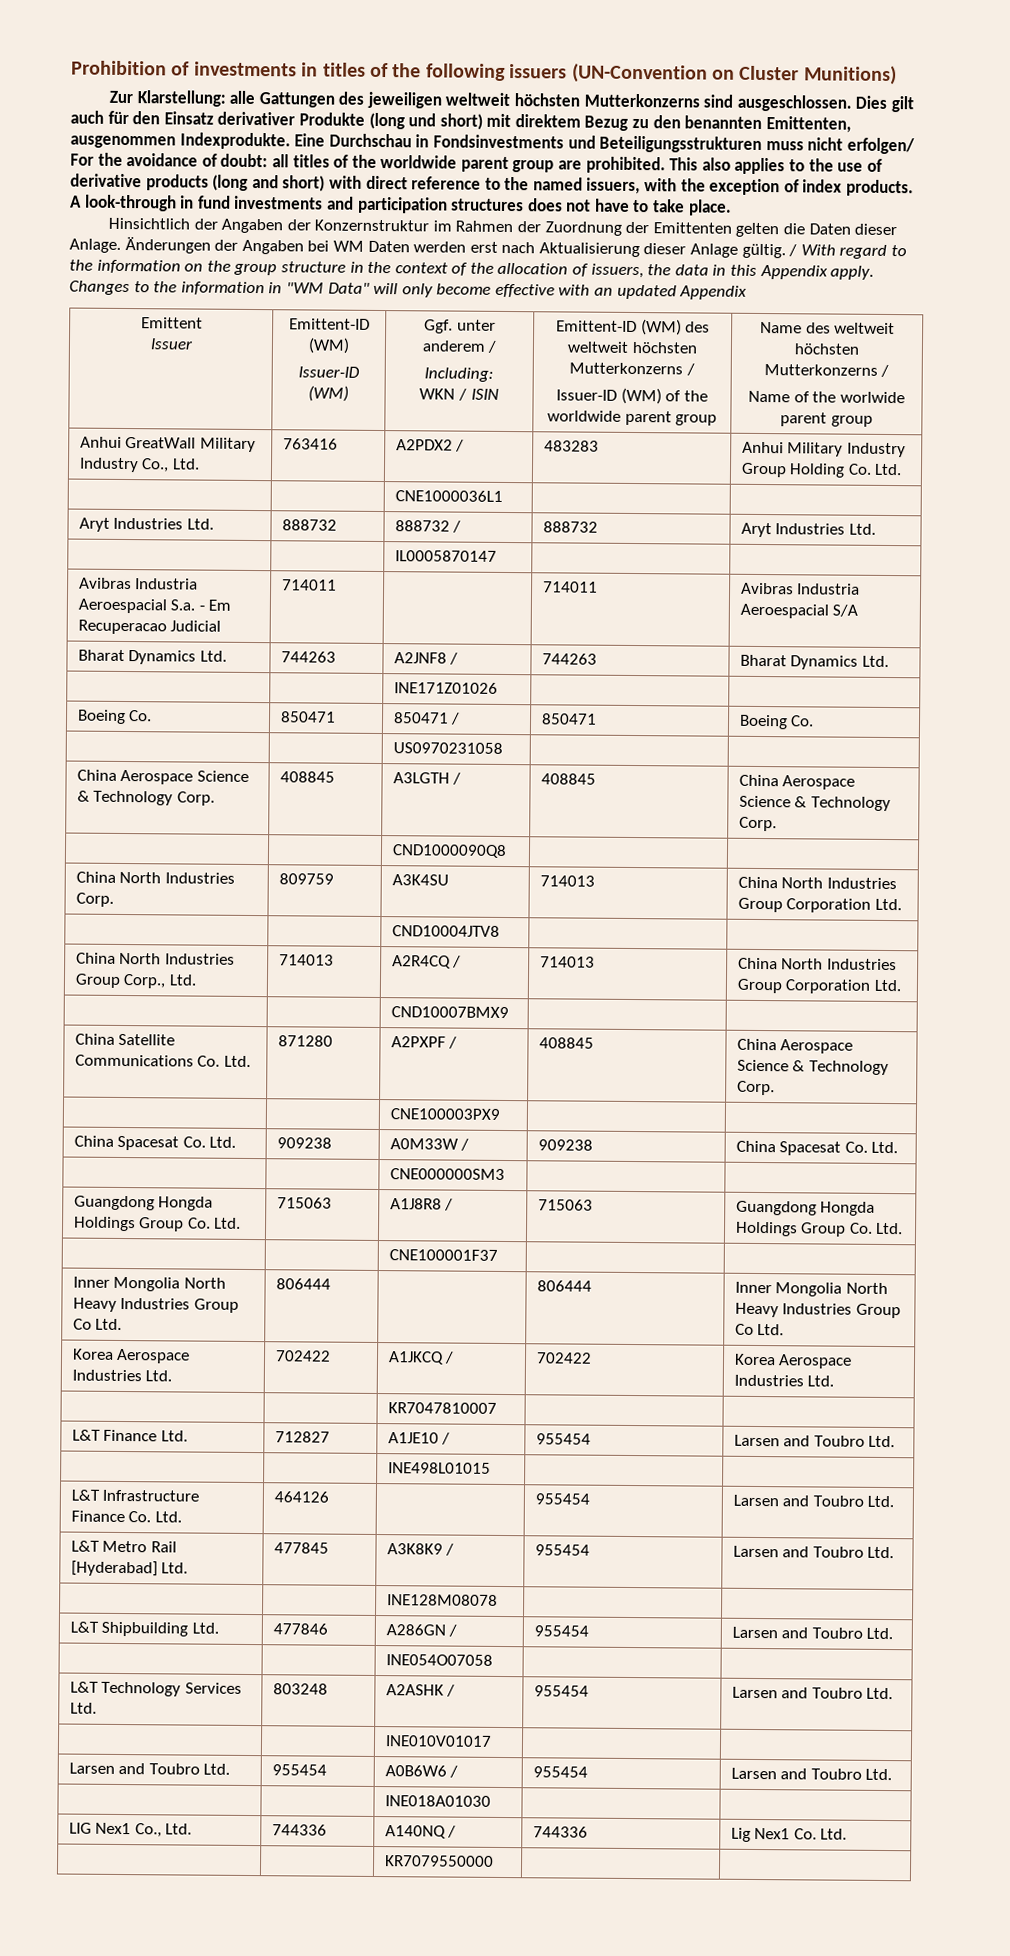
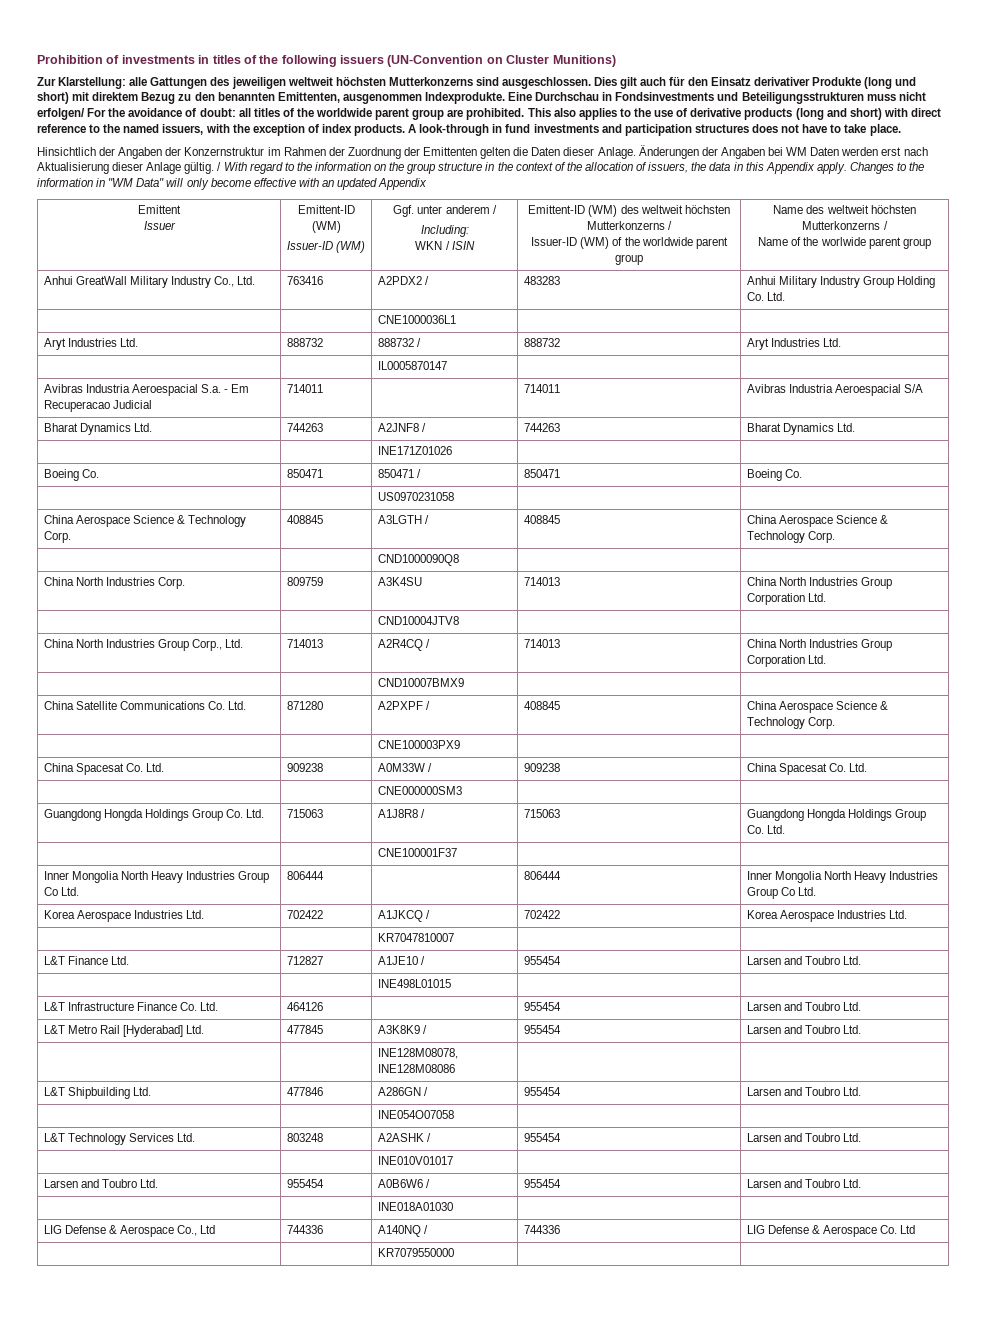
[386,1594,498,1606] INE128M08078 -> [377,1048,458,1059] [377,1064,455,1073] INE128M08078, INE128M08086
[95,1822,193,1838] Nex1 Co., Ltd. -> [64,1225,216,1237] Defense & Aerospace Co., Ltd
[730,1827,848,1842] Lig Nex1 Co. Ltd. -> [746,1225,916,1237] LIG Defense & Aerospace Co. Ltd

